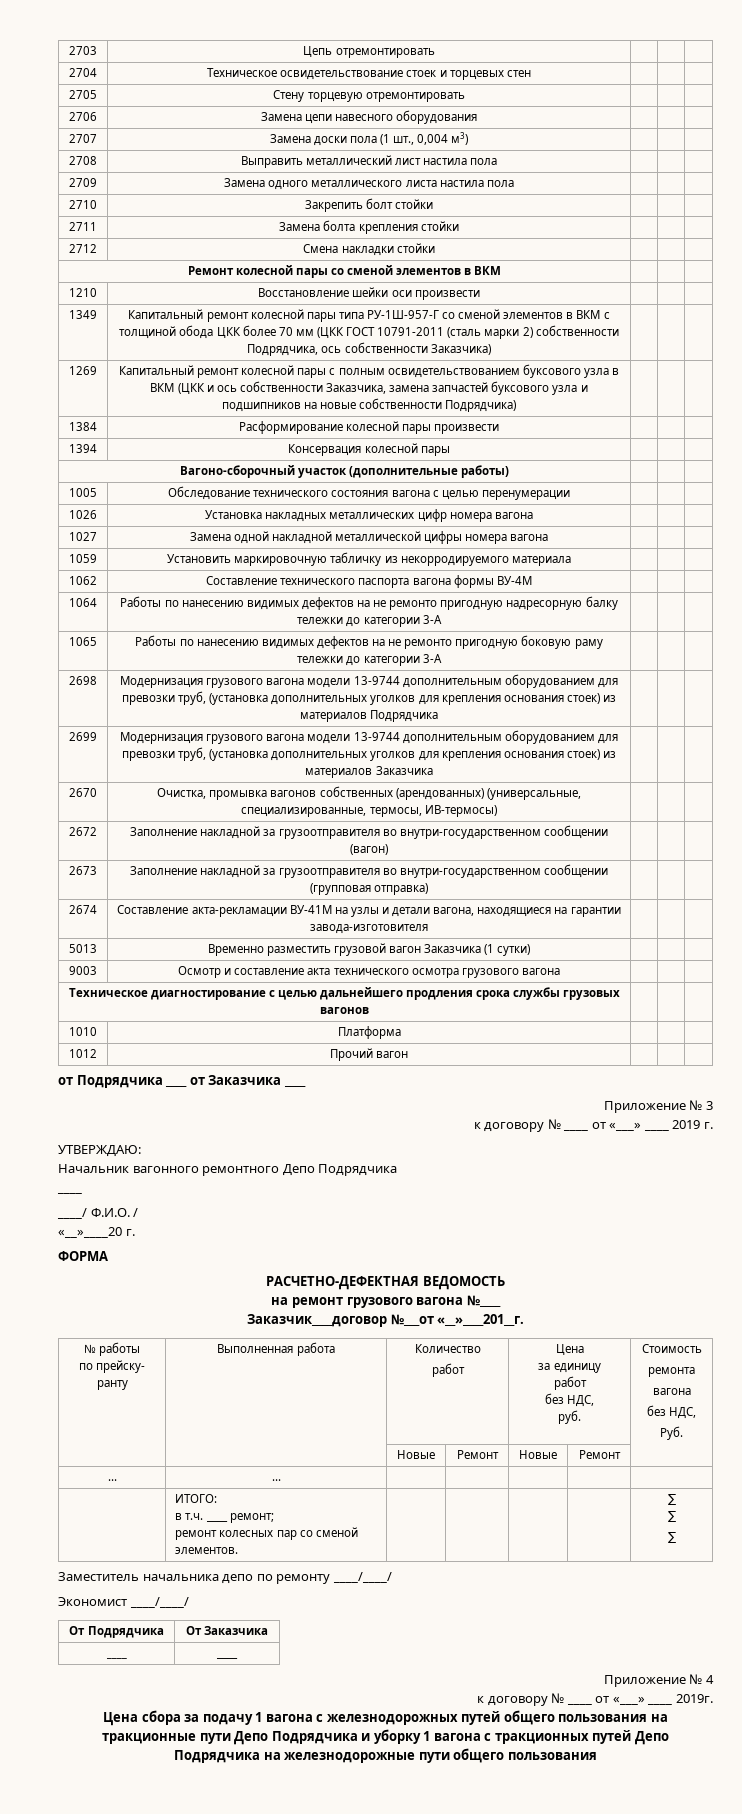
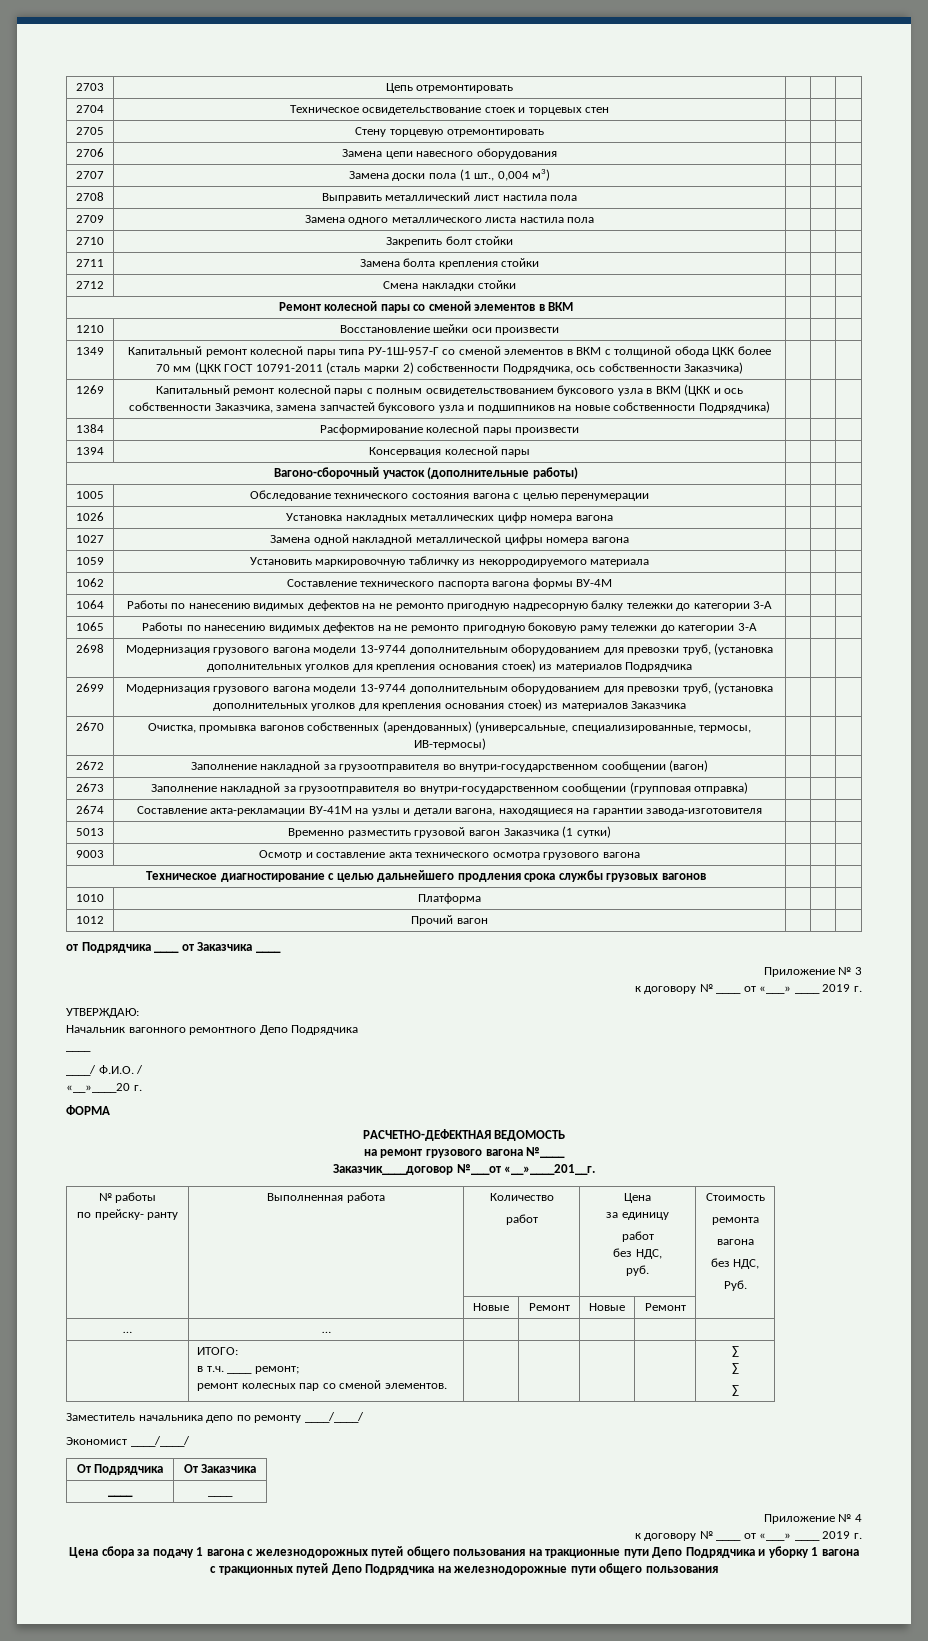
[676,1694,713,1703] 2019г. -> [822,1531,862,1539] 2019 г.

